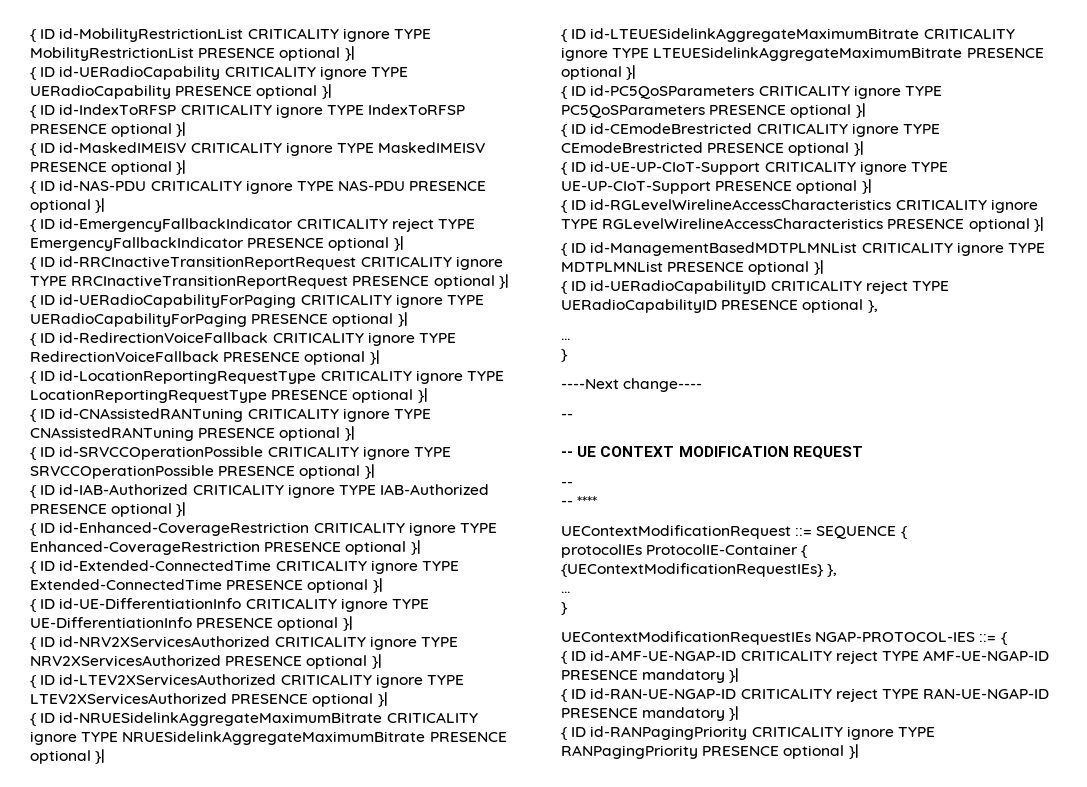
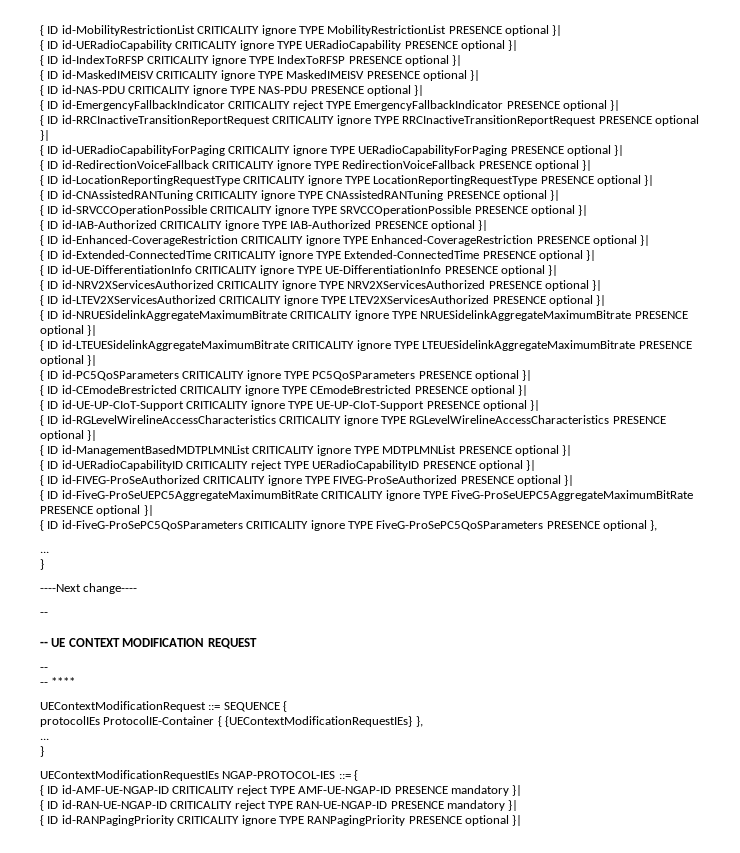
(864, 306) none -> [526,460,537,471] [40,475,575,486] [40,490,694,501] [40,505,154,516] [40,520,647,531] }| // { ID id-FIVEG-ProSeAuthorized CRITICALITY ignore TYPE FIVEG-ProSeAuthorized PRESENCE optional }| // { ID id-FiveG-ProSeUEPC5AggregateMaximumBitRate CRITICALITY ignore TYPE FiveG-ProSeUEPC5AggregateMaximumBitRate PRESENCE optional }| // { ID id-FiveG-ProSePC5QoSParameters CRITICALITY ignore TYPE FiveG-ProSePC5QoSParameters PRESENCE optional

